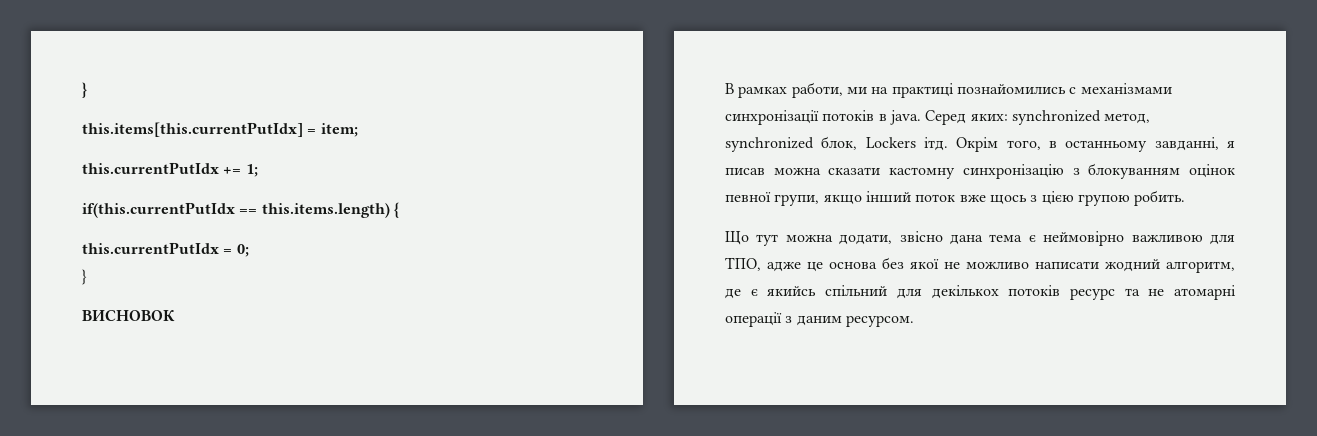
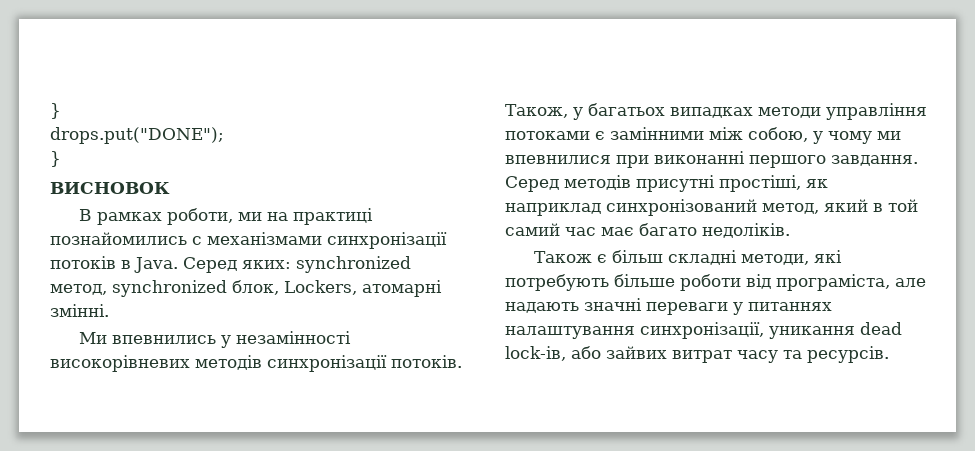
[82,82,87,98] [82,122,358,137] [82,162,258,177] [82,202,399,218] [82,242,249,257] } // this.items[this.currentPutIdx] = item; // this.currentPutIdx += 1; // if(this.currentPutIdx == this.items.length) { // this.currentPutIdx = 0; -> [50,103,61,119] [50,127,224,144] } // drops.put("DONE");
[791,82,843,98] работи, -> [166,208,233,225] роботи,
[889,110,921,125] java. -> [134,257,178,273] Java.
[865,137,1235,152] [725,163,1235,179] [725,190,1186,206] [725,231,1235,246] [725,257,1235,273] [725,285,1236,300] [725,312,914,327] Lockers ітд. Окрім того, в останньому завданні, я писав можна сказати кастомну синхронізацію з блокуванням оцінок певної групи, якщо інший поток вже щось з цією групою робить. // Що тут можна додати, звісно дана тема є неймовірно важливою для ТПО, адже це основа без якої не можливо написати жодний алгоритм, де є якийсь спільний для декількох потоків ресурс та не атомарні операції з даним ресурсом. -> [284,280,442,297] [50,304,109,317] [78,331,351,348] [50,355,462,372] [505,103,927,120] [505,127,901,144] [505,151,918,168] [505,175,828,192] [505,199,918,216] [505,223,790,238] [533,250,842,265] [505,274,926,291] [505,298,832,315] [505,322,902,339] [505,346,889,363] Lockers, атомарні змінні. // Ми впевнились у незамінності високорівневих методів синхронізації потоків. Також, у багатьох випадках методи управління потоками є замінними між собою, у чому ми впевнилися при виконанні першого завдання. Серед методів присутні простіші, як наприклад синхронізований метод, який в той самий час має багато недоліків. // Також є більш складні методи, які потребують більше роботи від програміста, але надають значні переваги у питаннях налаштування синхронізації, уникання dead lock-ів, або зайвих витрат часу та ресурсів.

